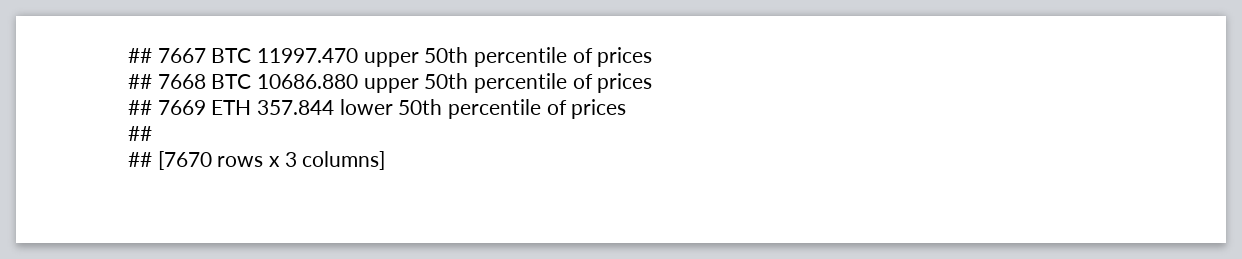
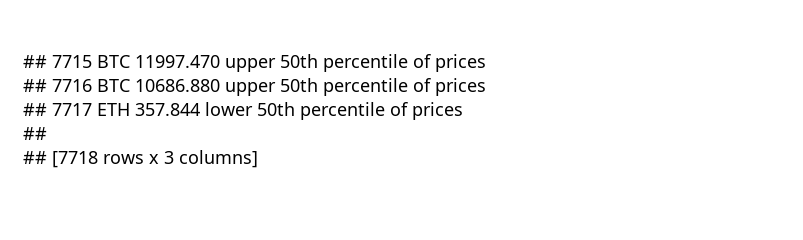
[128,48,206,63] ## 7667 -> [23,55,92,68] ## 7715
[157,74,206,89] 7668 -> [52,79,92,92] 7716
[157,100,206,115] 7669 -> [52,103,92,116] 7717
[157,151,212,170] [7670 -> [52,151,98,168] [7718

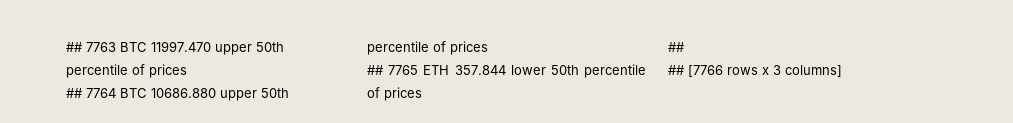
[23,55,92,68] ## 7715 -> [66,42,116,52] ## 7763
[52,79,92,92] 7716 -> [86,88,116,98] 7764
[52,103,92,116] 7717 -> [388,65,419,75] 7765
[52,151,98,168] [7718 -> [688,65,723,77] [7766

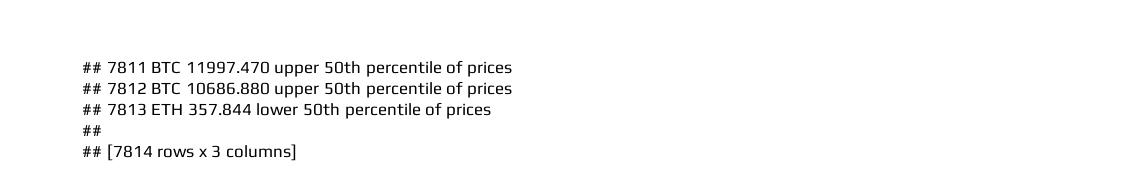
[66,42,116,52] ## 7763 -> [82,61,147,74] ## 7811
[86,88,116,98] 7764 -> [106,82,147,95] 7812
[388,65,419,75] 7765 -> [106,103,147,116] 7813
[688,65,723,77] [7766 -> [106,144,153,161] [7814

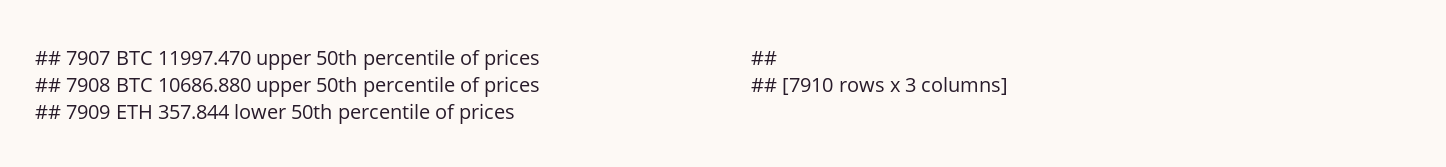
[82,61,147,74] ## 7811 -> [35,51,111,65] ## 7907
[106,82,147,95] 7812 -> [66,78,111,92] 7908
[106,103,147,116] 7813 -> [66,105,111,119] 7909
[106,144,153,161] [7814 -> [782,78,834,95] [7910

